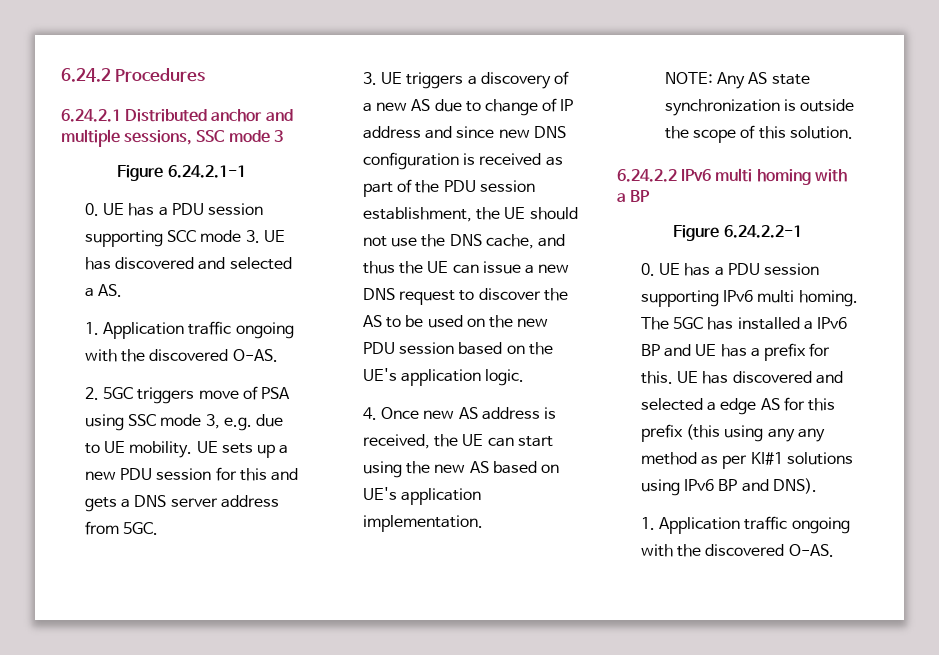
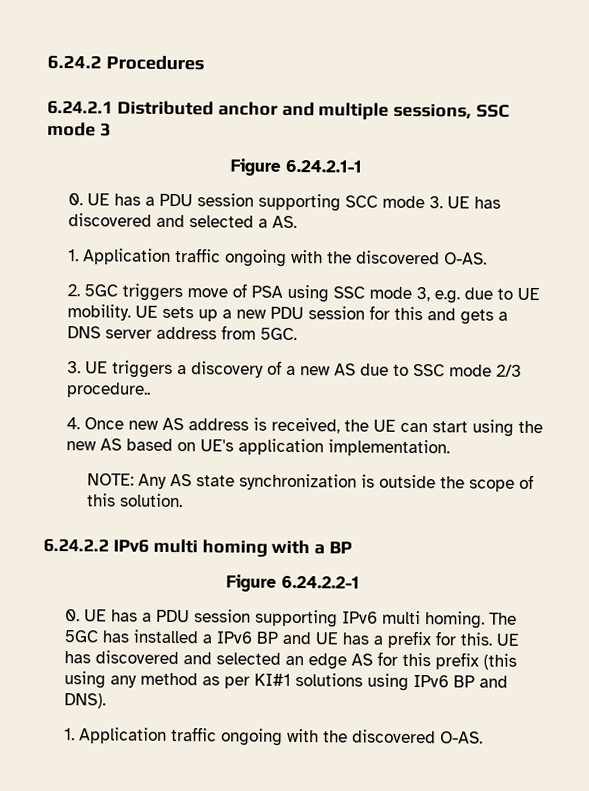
[484,98,574,116] [362,126,566,139] [362,152,563,170] [362,179,535,197] [362,207,578,222] [362,234,565,249] [362,261,570,274] [362,288,568,305] [362,315,549,328] [362,342,553,355] [362,368,525,386] change of IP address and since new DNS configuration is received as part of the PDU session establishment, the UE should not use the DNS cache, and thus the UE can issue a new DNS request to discover the AS to be used on the new PDU session based on the UE's application logic. -> [412,363,522,377] [65,382,151,398] SSC mode 2/3 procedure..
[707,402,717,411] a -> [284,655,304,666] an
[797,428,825,442] any -> (137, 681) none

